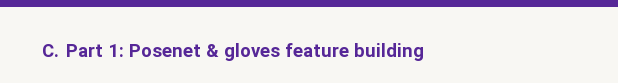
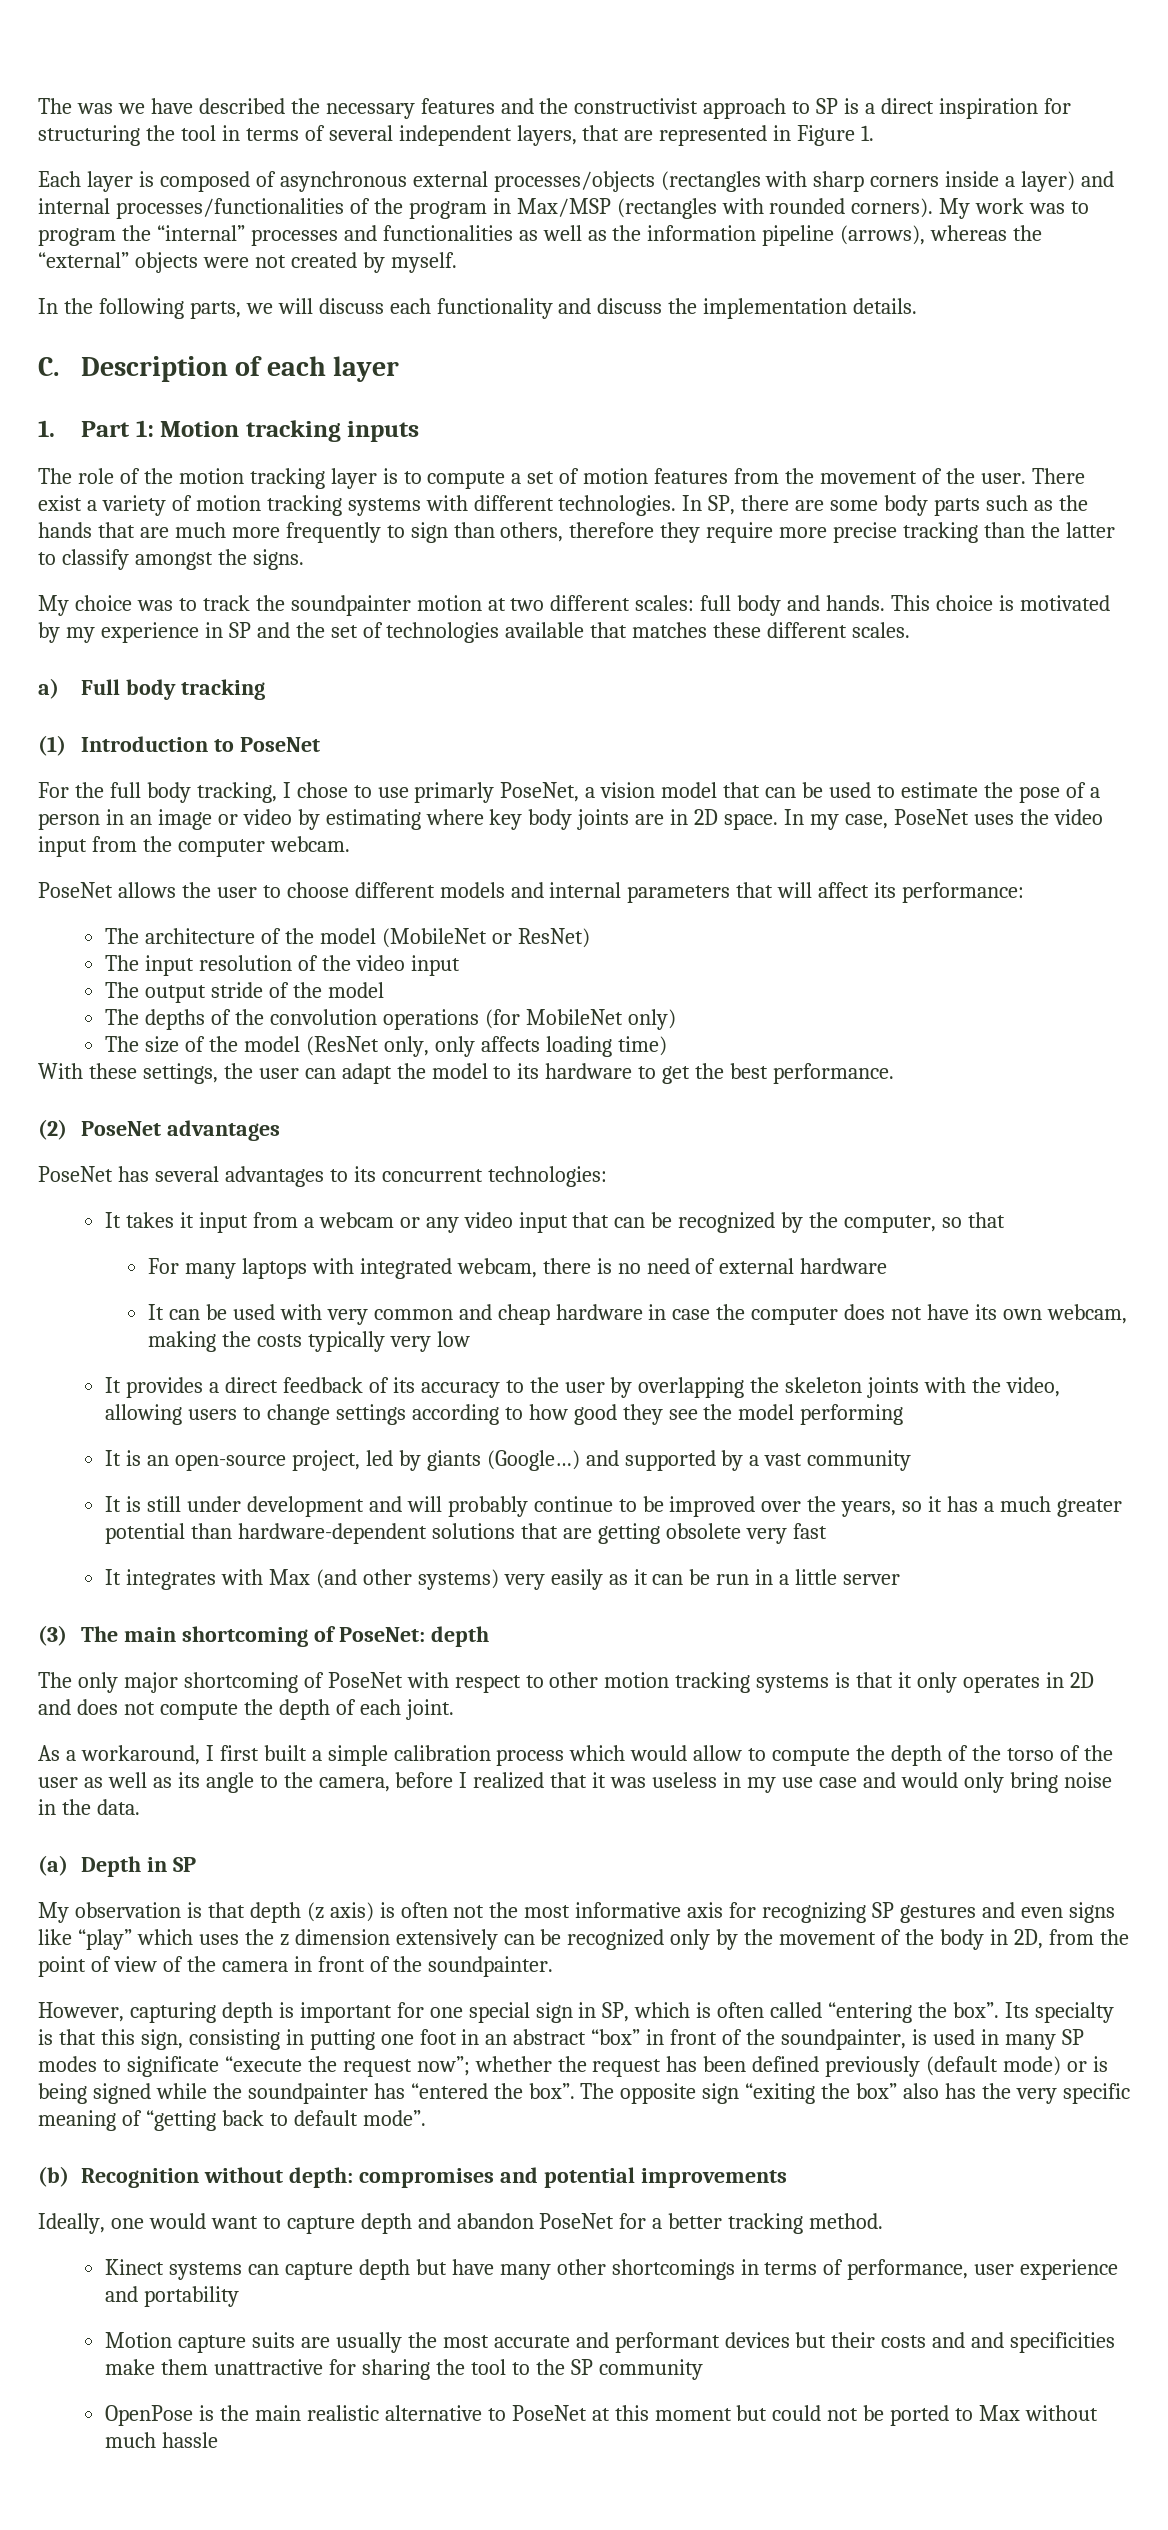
[42,43,425,61] C. Part 1: Posenet & gloves feature building -> [38,98,1071,119] [38,125,875,146] [38,171,1115,192] [38,198,1090,219] [38,225,1043,246] [38,252,457,273] [38,298,918,319] [38,356,400,382] [38,420,420,442] [38,468,1085,489] [38,495,1088,516] [38,522,1115,543] [38,549,304,570] [38,595,1110,616] [38,622,911,643] [38,678,265,700] [38,735,320,756] [38,782,1100,803] [38,809,1103,830] [38,836,350,857] [38,882,1025,903] [105,928,590,948] [105,955,460,976] [105,982,384,1003] [105,1009,676,1030] [105,1036,667,1057] [38,1063,895,1084] [38,1119,280,1141] [38,1166,607,1187] [105,1212,1005,1233] [148,1258,888,1279] [148,1304,1127,1325] [148,1331,470,1352] [105,1377,1061,1398] [105,1404,904,1425] [105,1450,912,1471] [105,1496,1122,1517] [105,1523,827,1544] [105,1569,901,1590] [38,1625,489,1647] [38,1672,1094,1693] [38,1699,454,1720] [38,1745,1113,1766] [38,1772,1112,1793] [38,1799,140,1815] [38,1855,196,1877] [38,1902,1115,1923] [38,1929,1129,1950] [38,1956,554,1977] [38,2002,1114,2023] [38,2029,1084,2050] [38,2056,1108,2077] [38,2083,1130,2104] [38,2110,426,2131] [38,2166,787,2188] [38,2213,884,2234] [105,2259,1119,2280] [105,2286,240,2307] [105,2332,1116,2353] [105,2359,703,2380] [105,2405,1099,2426] [105,2432,219,2448] The was we have described the necessary features and the constructivist approach to SP is a direct inspiration for structuring the tool in terms of several independent layers, that are represented in Figure 1. // Each layer is composed of asynchronous external processes/objects (rectangles with sharp corners inside a layer) and internal processes/functionalities of the program in Max/MSP (rectangles with rounded corners). My work was to program the “internal” processes and functionalities as well as the information pipeline (arrows), whereas the “external” objects were not created by myself. // In the following parts, we will discuss each functionality and discuss the implementation details. // C. Description of each layer // 1. Part 1: Motion tracking inputs // The role of the motion tracking layer is to compute a set of motion features from the movement of the user. There exist a variety of motion tracking systems with different technologies. In SP, there are some body parts such as the hands that are much more frequently to sign than others, therefore they require more precise tracking than the latter to classify amongst the signs. // My choice was to track the soundpainter motion at two different scales: full body and hands. This choice is motivated by my experience in SP and the set of technologies available that matches these different scales. // a) Full body tracking // (1) Introduction to PoseNet // For the full body tracking, I chose to use primarly PoseNet, a vision model that can be used to estimate the pose of a person in an image or video by estimating where key body joints are in 2D space. In my case, PoseNet uses the video input from the computer webcam. // PoseNet allows the user to choose different models and internal parameters that will affect its performance: // The architecture of the model (MobileNet or ResNet) // The input resolution of the video input // The output stride of the model // The depths of the convolution operations (for MobileNet only) // The size of the model (ResNet only, only affects loading time) // With these settings, the user can adapt the model to its hardware to get the best performance. // (2) PoseNet advantages // PoseNet has several advantages to its concurrent technologies: // It takes it input from a webcam or any video input that can be recognized by the computer, so that // For many laptops with integrated webcam, there is no need of external hardware // It can be used with very common and cheap hardware in case the computer does not have its own webcam, making the costs typically very low // It provides a direct feedback of its accuracy to the user by overlapping the skeleton joints with the video, allowing users to change settings according to how good they see the model performing // It is an open-source project, led by giants (Google…) and supported by a vast community // It is still under development and will probably continue to be improved over the years, so it has a much greater potential than hardware-dependent solutions that are getting obsolete very fast // It integrates with Max (and other systems) very easily as it can be run in a little server // (3) The main shortcoming of PoseNet: depth // The only major shortcoming of PoseNet with respect to other motion tracking systems is that it only operates in 2D and does not compute the depth of each joint. // As a workaround, I first built a simple calibration process which would allow to compute the depth of the torso of the user as well as its angle to the camera, before I realized that it was useless in my use case and would only bring noise in the data. // (a) Depth in SP // My observation is that depth (z axis) is often not the most informative axis for recognizing SP gestures and even signs like “play” which uses the z dimension extensively can be recognized only by the movement of the body in 2D, from the point of view of the camera in front of the soundpainter. // However, capturing depth is important for one special sign in SP, which is often called “entering the box”. Its specialty is that this sign, consisting in putting one foot in an abstract “box” in front of the soundpainter, is used in many SP modes to significate “execute the request now”; whether the request has been defined previously (default mode) or is being signed while the soundpainter has “entered the box”. The opposite sign “exiting the box” also has the very specific meaning of “getting back to default mode”. // (b) Recognition without depth: compromises and potential improvements // Ideally, one would want to capture depth and abandon PoseNet for a better tracking method. // Kinect systems can capture depth but have many other shortcomings in terms of performance, user experience and portability // Motion capture suits are usually the most accurate and performant devices but their costs and and specificities make them unattractive for sharing the tool to the SP community // OpenPose is the main realistic alternative to PoseNet at this moment but could not be ported to Max without much hassle

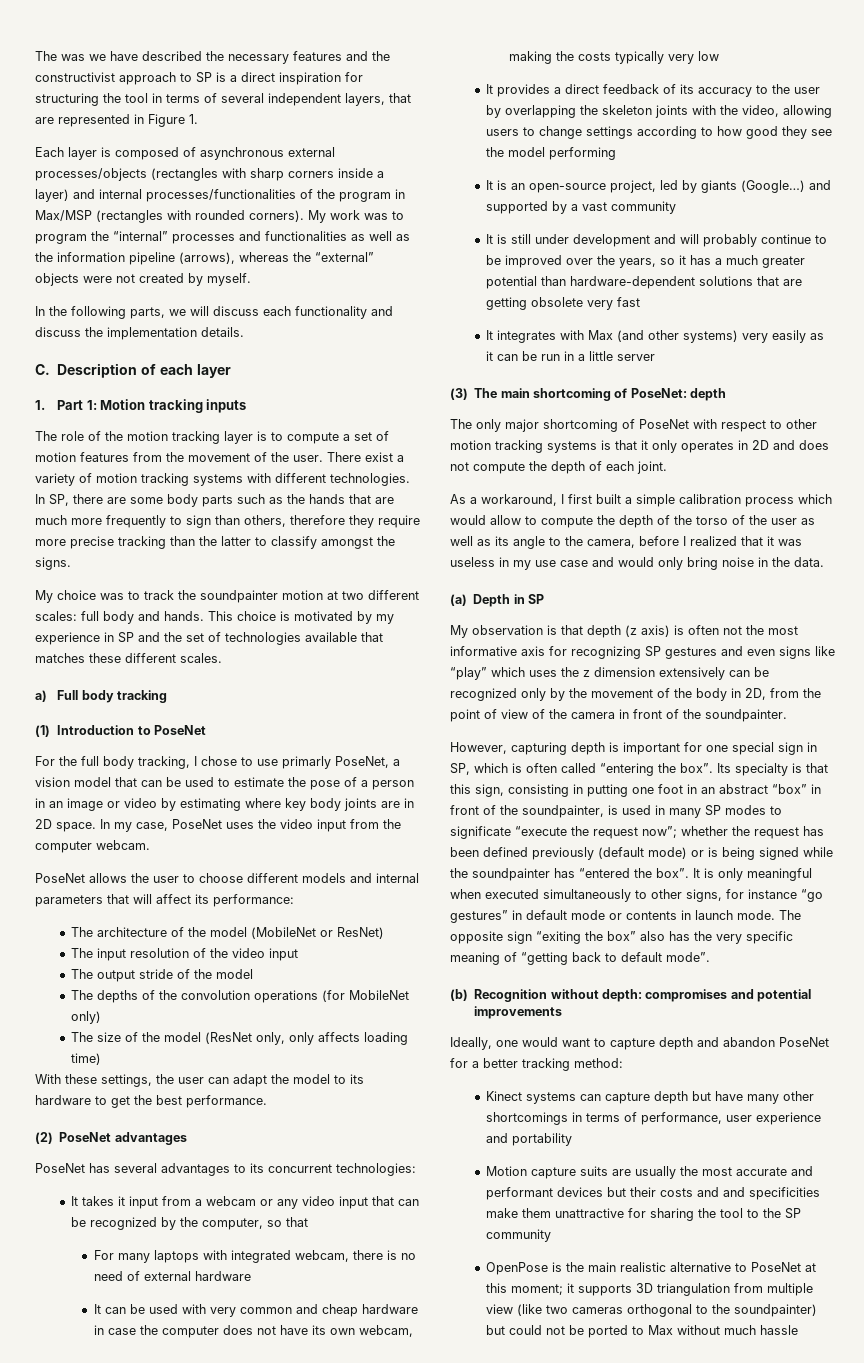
(575, 2091) none -> [693,868,812,881] [450,889,823,902] [450,910,775,923] It is only meaningful when executed simultaneously to other signs, for instance “go gestures” in default mode or contents in launch mode.
[809,2213,884,2229] method. -> [574,1058,623,1068] method:
[654,2408,732,2421] moment -> [511,1283,814,1296] [486,1304,818,1317] moment; it supports 3D triangulation from multiple view (like two cameras orthogonal to the soundpainter)

